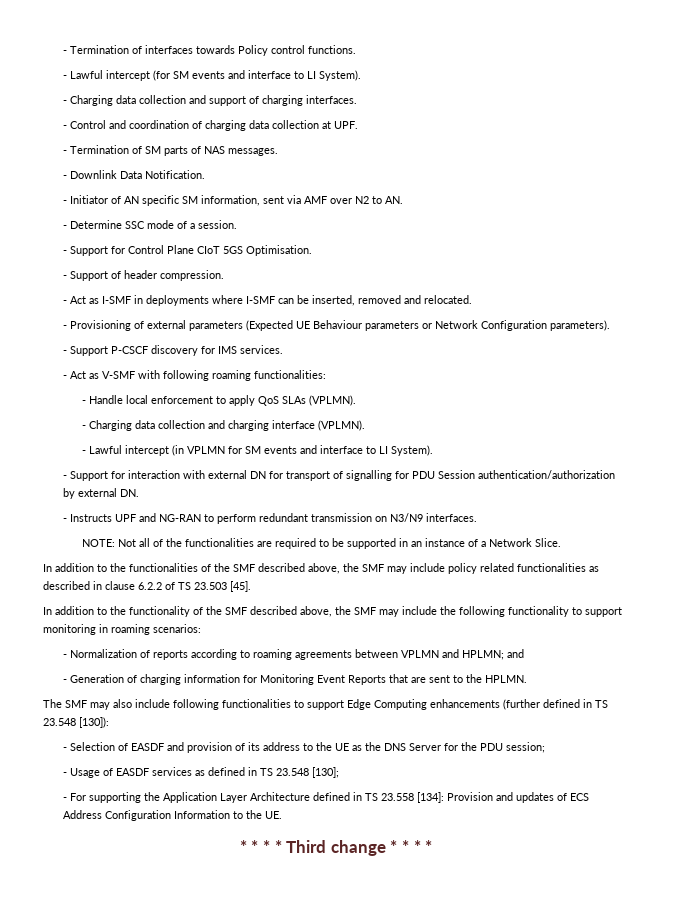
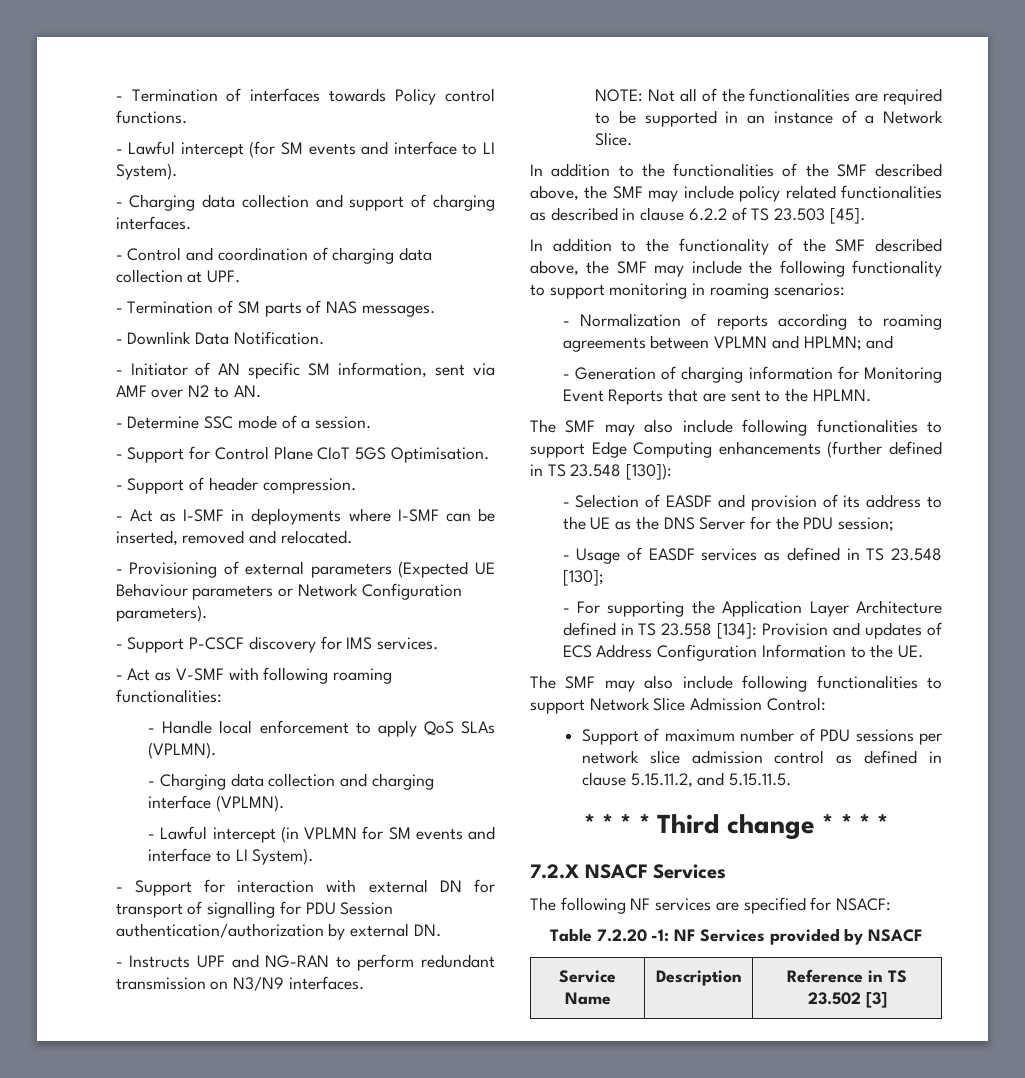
(282, 815) none -> [530,675,942,692] [530,697,826,714] [581,728,942,745] [581,750,942,764] [581,772,792,788] // The SMF may also include following functionalities to support Network Slice Admission Control: // Support of maximum number of PDU sessions per network slice admission control as defined in clause 5.15.11.2, and 5.15.11.5.
(433, 846) none -> [530,864,727,879] [530,897,892,914] [549,928,923,945] [559,970,616,983] [564,992,611,1005] [655,970,742,986] [787,969,907,983] [807,991,887,1008] // 7.2.X NSACF Services // The following NF services are specified for NSACF: // Table 7.2.20 -1: NF Services provided by NSACF // Service Name | Description | Reference in TS 23.502 [3]

